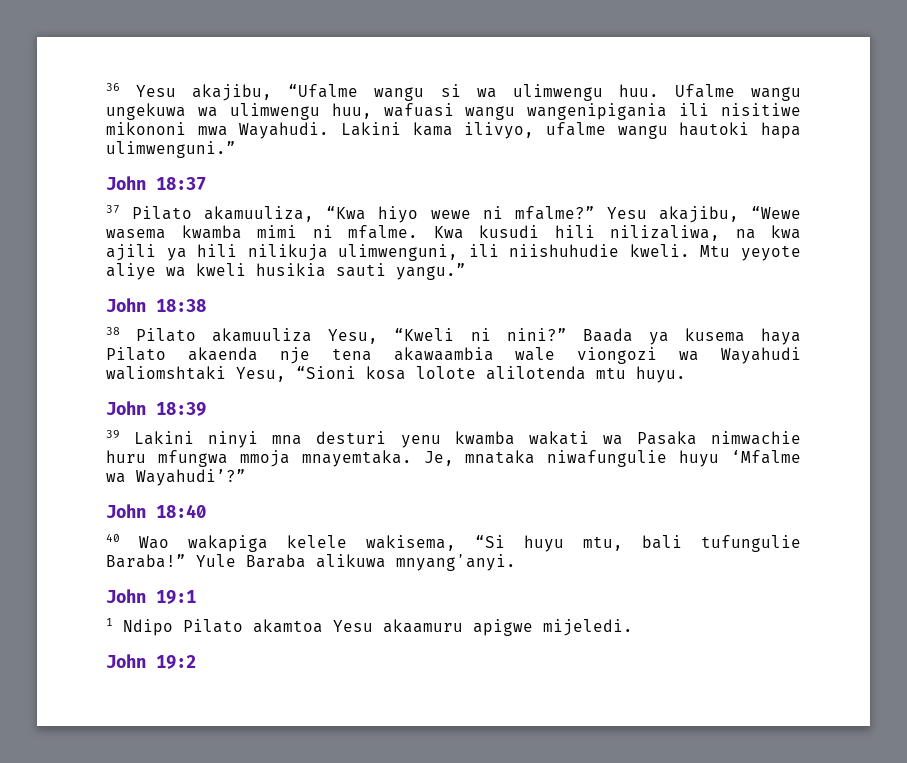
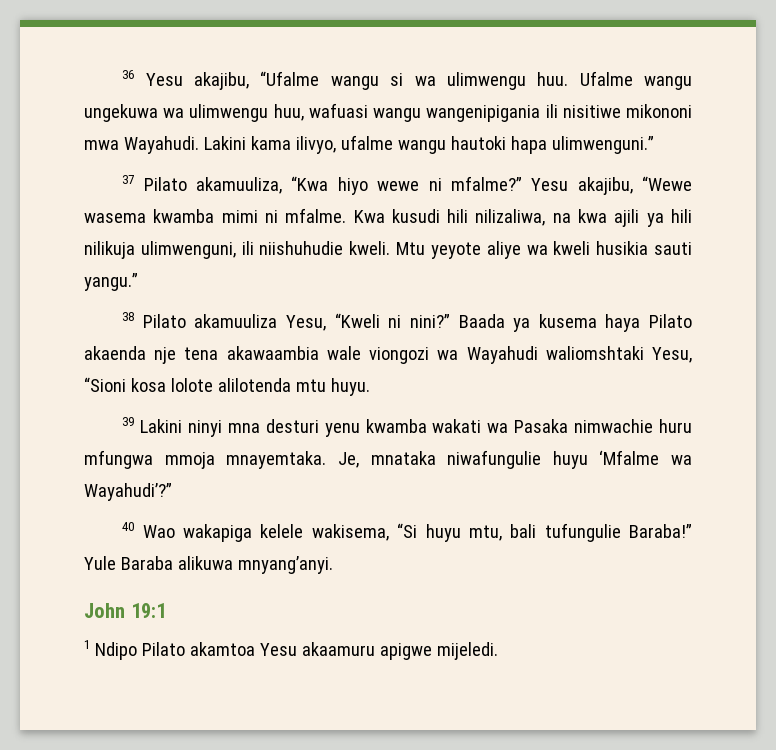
[106,176,206,190] // John 18:37 -> (654, 145) none
[106,298,206,312] // John 18:38 -> (138, 282) none
[106,401,206,416] // John 18:39 -> (370, 387) none
[106,504,206,518] // John 18:40 -> (172, 492) none
[106,654,196,669] // John 19:2 -> (498, 651) none

